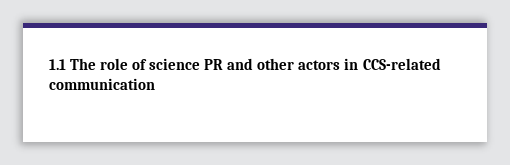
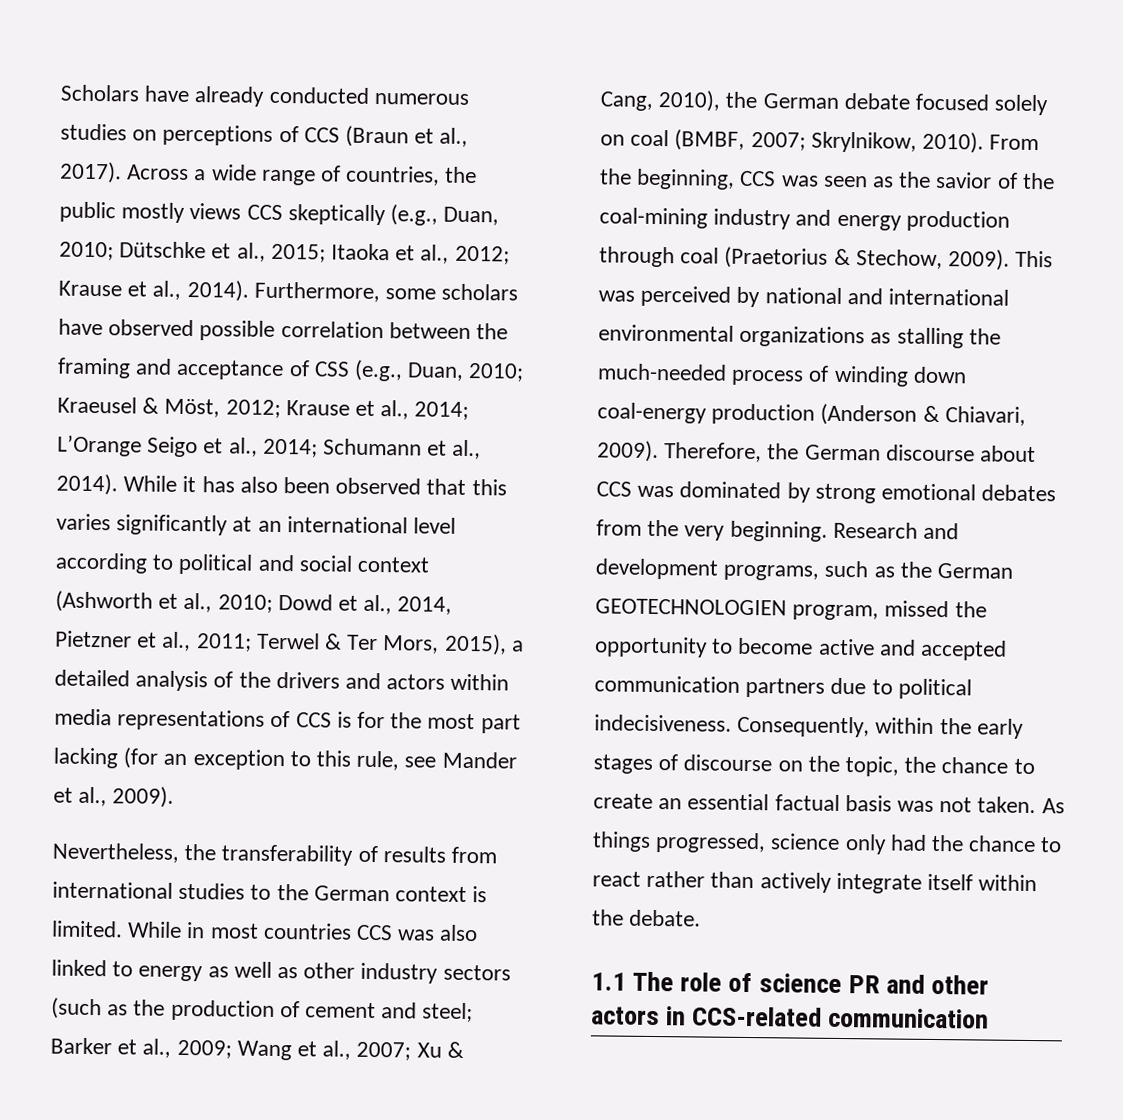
(49, 64) none -> [60,84,469,107] [60,123,469,148] [59,161,478,186] [59,201,500,226] [59,241,510,265] [58,279,519,303] [58,318,509,341] [57,357,525,382] [57,396,470,421] [57,434,482,460] [56,473,507,496] [56,513,457,536] [55,552,431,575] [55,590,453,615] [55,630,524,656] [54,669,510,692] [54,708,521,734] [53,747,517,771] [53,786,175,808] [52,842,498,866] [52,881,488,903] [51,920,479,942] [51,959,511,984] [51,997,474,1023] [50,1037,464,1061] [600,90,1049,116] [600,129,1040,154] [600,168,1055,190] [599,207,1010,232] [599,246,1054,271] [598,285,1010,308] [598,324,1001,349] [597,363,967,387] [597,402,1026,426] [597,440,1037,463] [596,481,1057,504] [596,519,960,542] [595,558,1014,581] [595,598,987,621] [594,636,1008,661] [594,675,972,700] [594,714,1024,739] [593,754,1035,777] [593,793,1065,814] [592,831,1063,855] [592,870,1038,894] [592,909,702,927] Scholars have already conducted numerous studies on perceptions of CCS (Braun et al., 2017). Across a wide range of countries, the public mostly views CCS skeptically (e.g., Duan, 2010; Dütschke et al., 2015; Itaoka et al., 2012; Krause et al., 2014). Furthermore, some scholars have observed possible correlation between the framing and acceptance of CSS (e.g., Duan, 2010; Kraeusel & Möst, 2012; Krause et al., 2014; L’Orange Seigo et al., 2014; Schumann et al., 2014). While it has also been observed that this varies significantly at an international level according to political and social context (Ashworth et al., 2010; Dowd et al., 2014, Pietzner et al., 2011; Terwel & Ter Mors, 2015), a detailed analysis of the drivers and actors within media representations of CCS is for the most part lacking (for an exception to this rule, see Mander et al., 2009). // Nevertheless, the transferability of results from international studies to the German context is limited. While in most countries CCS was also linked to energy as well as other industry sectors (such as the production of cement and steel; Barker et al., 2009; Wang et al., 2007; Xu & Cang, 2010), the German debate focused solely on coal (BMBF, 2007; Skrylnikow, 2010). From the beginning, CCS was seen as the savior of the coal-mining industry and energy production through coal (Praetorius & Stechow, 2009). This was perceived by national and international environmental organizations as stalling the much-needed process of winding down coal-energy production (Anderson & Chiavari, 2009). Therefore, the German discourse about CCS was dominated by strong emotional debates from the very beginning. Research and development programs, such as the German GEOTECHNOLOGIEN program, missed the opportunity to become active and accepted communication partners due to political indecisiveness. Consequently, within the early stages of discourse on the topic, the chance to create an essential factual basis was not taken. As things progressed, science only had the chance to react rather than actively integrate itself within the debate. //

